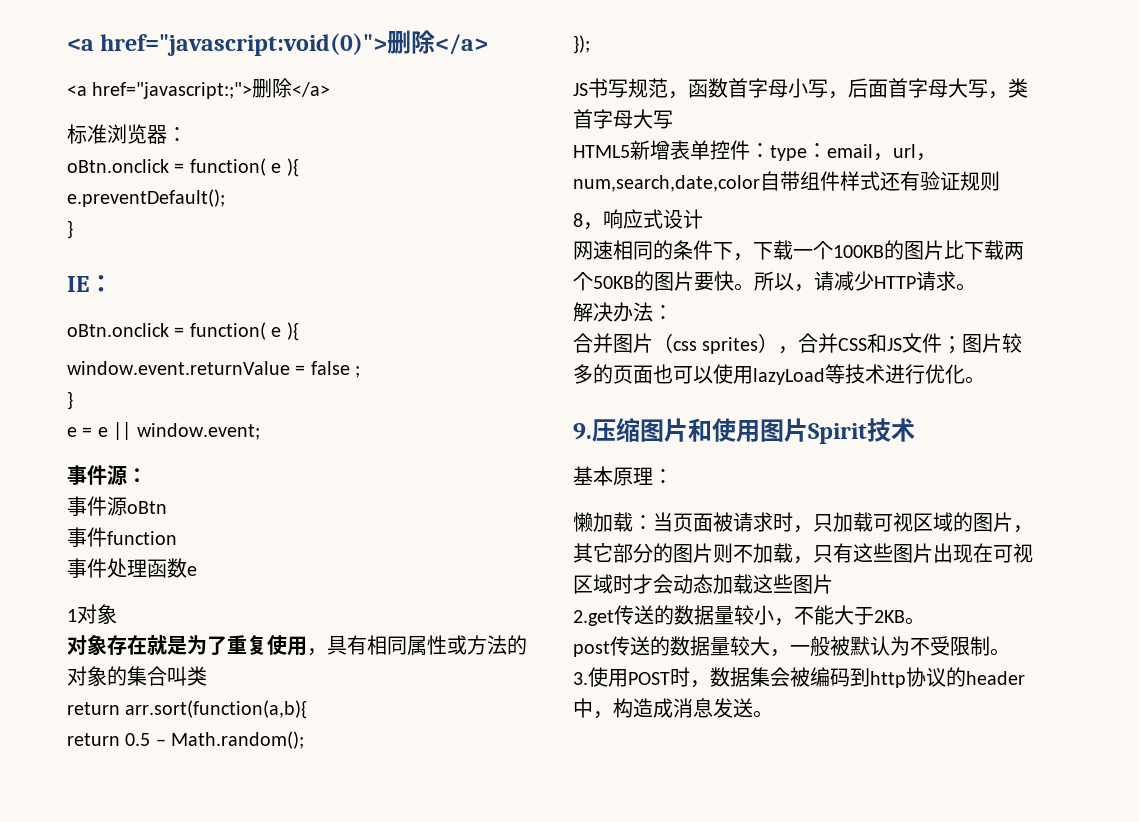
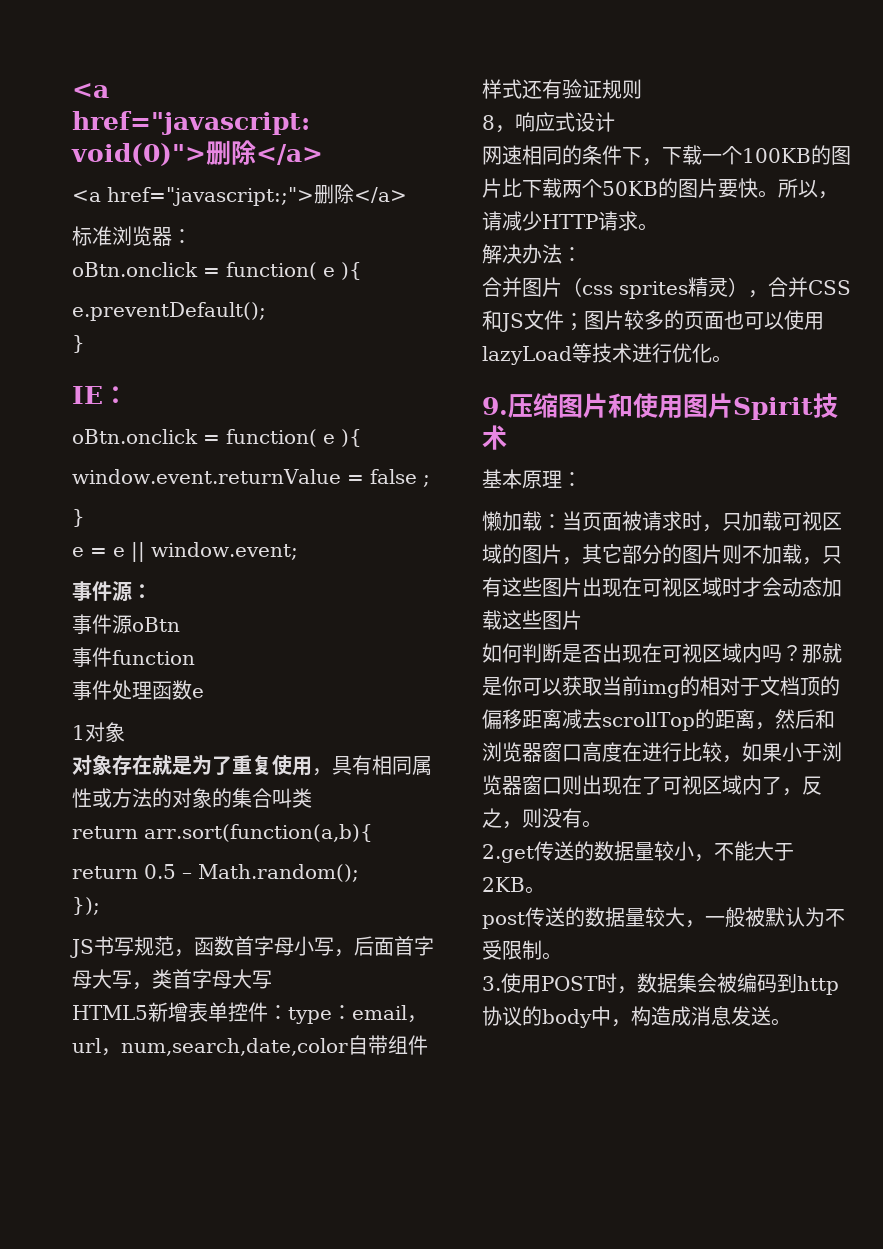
(759, 345) none -> [688,277,728,297] 精灵
(833, 584) none -> [482,643,842,663] [482,676,840,698] [482,709,835,731] [482,742,842,763] [482,775,822,796] [482,808,602,829] // 如何判断是否出现在可视区域内吗？那就是你可以获取当前img的相对于文档顶的偏移距离减去scrollTop的距离，然后和浏览器窗口高度在进行比较，如果小于浏览器窗口则出现在了可视区域内了，反之，则没有。
[966,671,1025,685] header -> [542,1009,592,1028] body

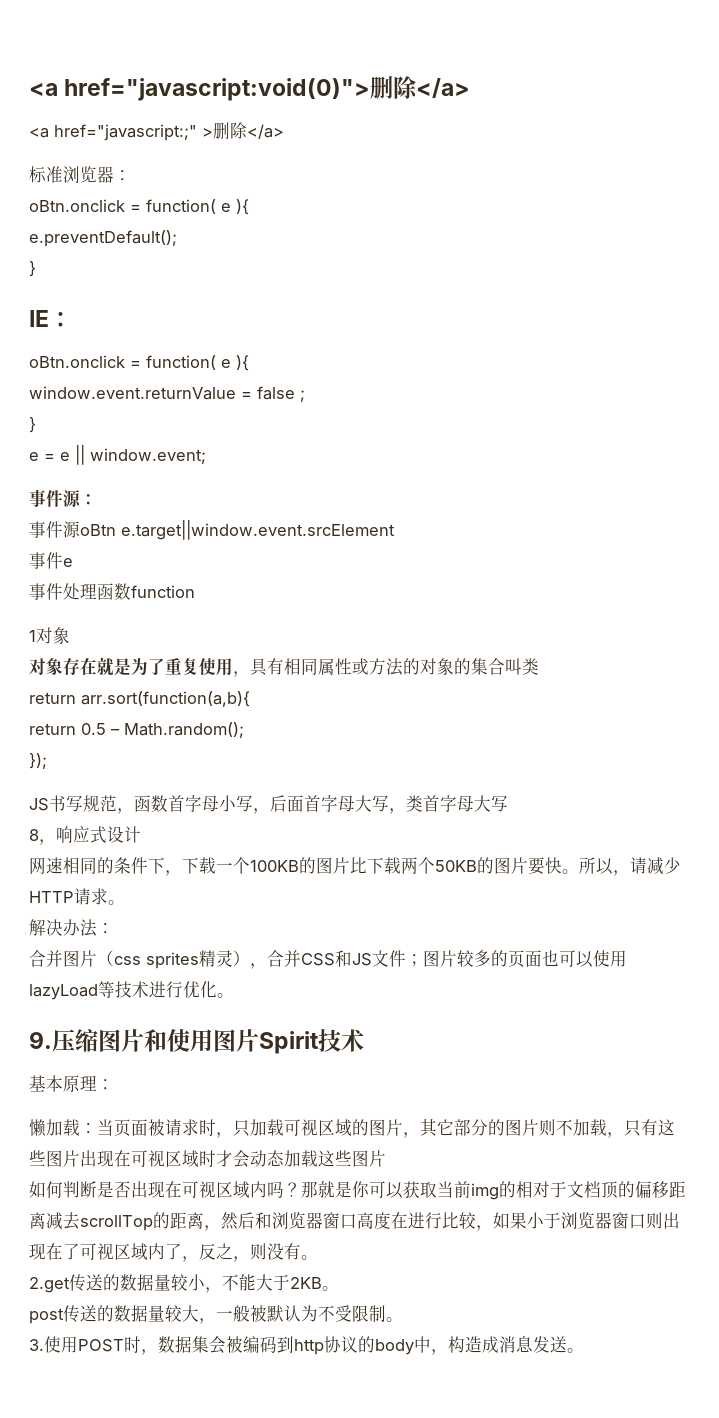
[107,187,314,206] href="javascript:;"> -> [54,124,213,141] href="javascript:;" >
[72,647,195,667] // 事件function -> [121,520,395,540] [29,552,73,569] e.target||window.event.srcElement // 事件e
[192,688,204,698] e -> [131,585,195,598] function
[72,1002,427,1024] [72,1035,428,1056] [482,79,642,99] // HTML5新增表单控件：type：email，url，num,search,date,color自带组件样式还有验证规则 -> (508, 803) none

